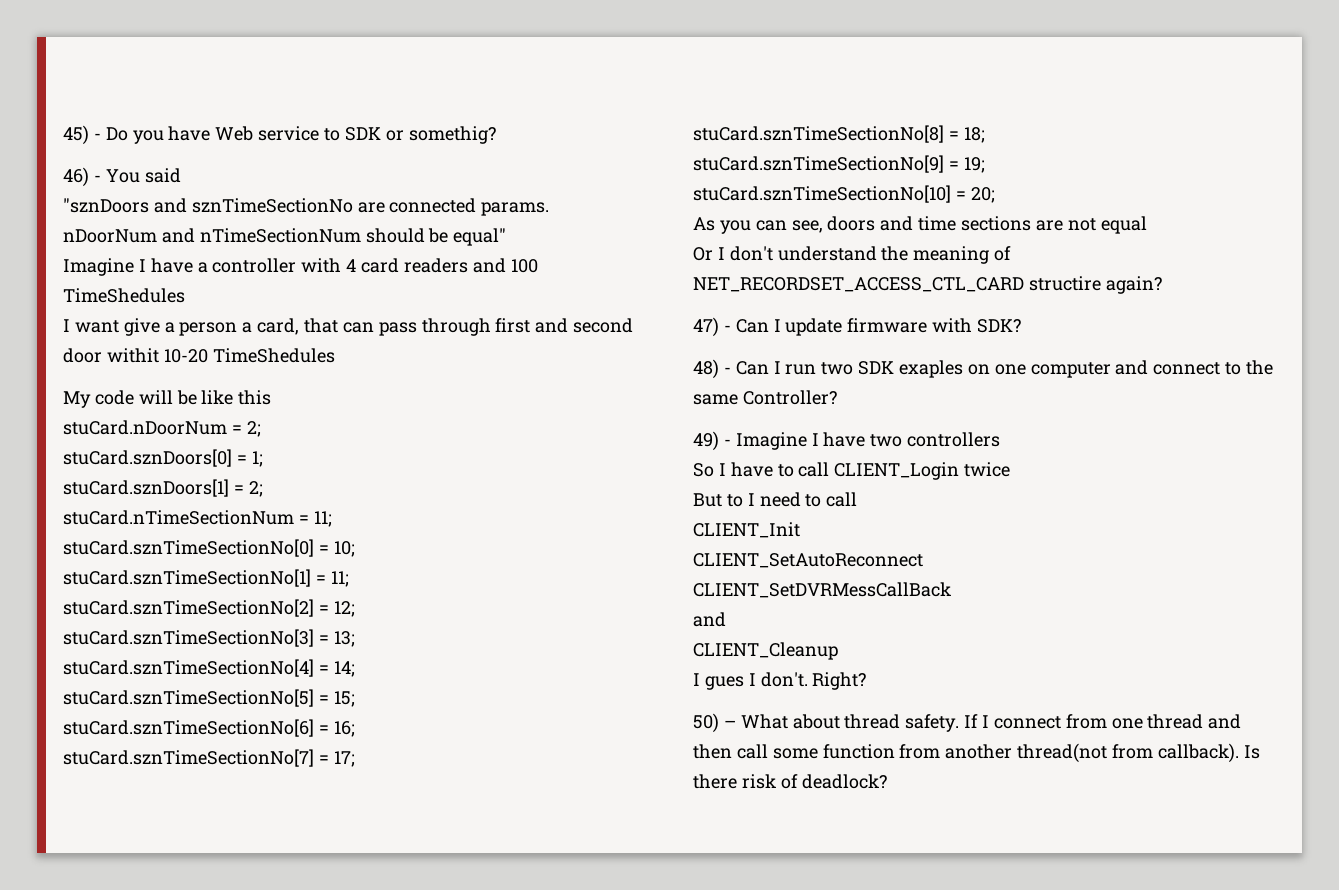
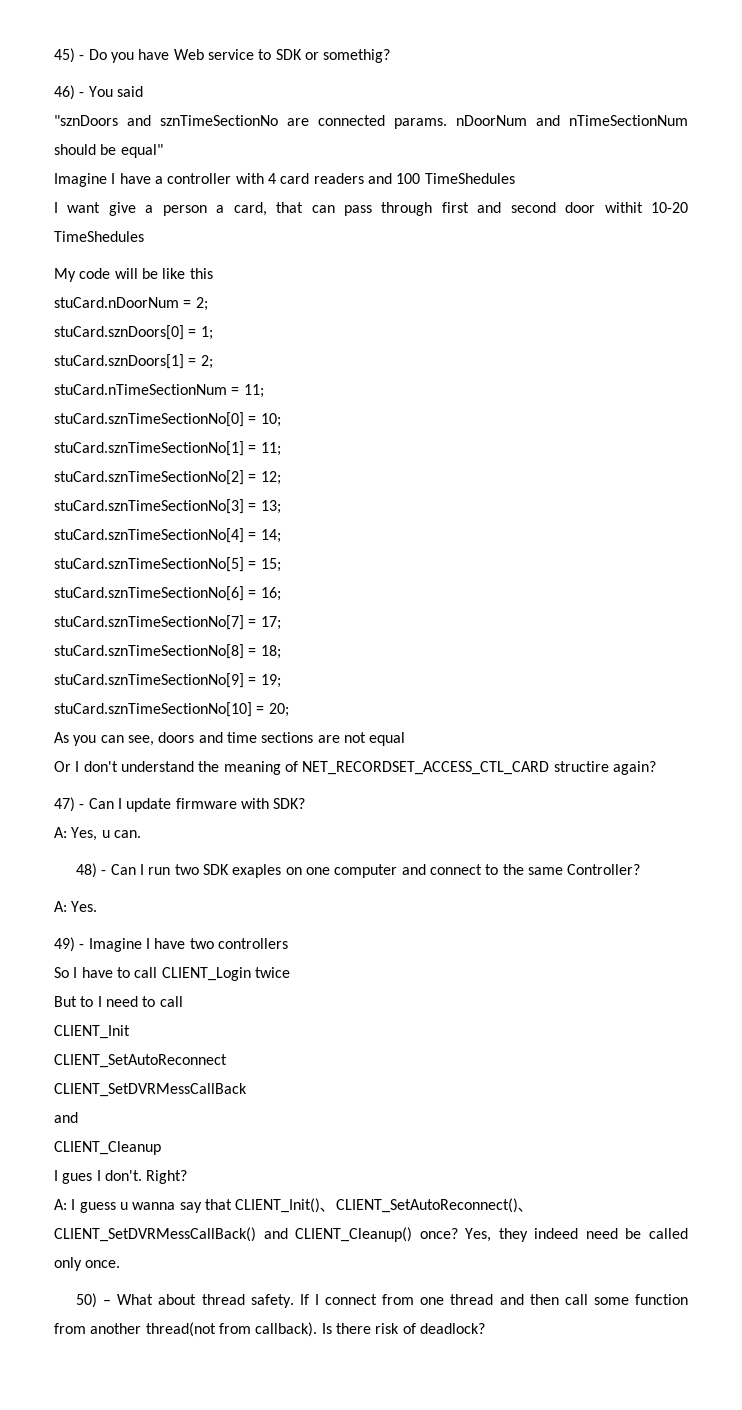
(1022, 326) none -> [54,827,141,841] // A: Yes, u can.
(837, 397) none -> [54,901,98,912] // A: Yes.
(867, 681) none -> [54,1198,535,1213] [54,1227,688,1242] [54,1257,121,1271] // A: I guess u wanna say that CLIENT_Init()、CLIENT_SetAutoReconnect()、CLIENT_SetDVRMessCallBack() and CLIENT_Cleanup() once? Yes, they indeed need be called only once.

